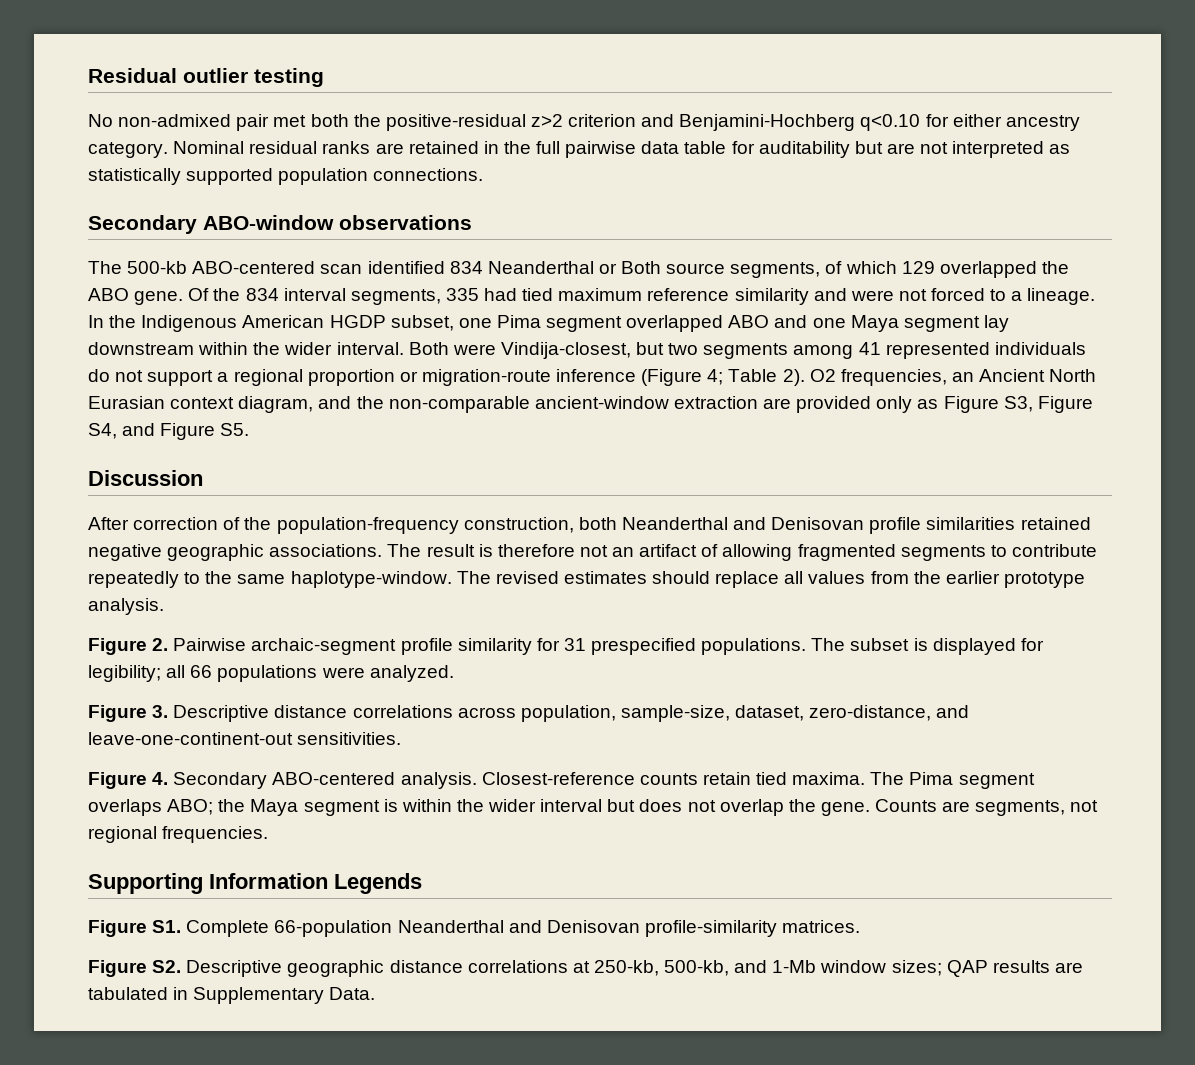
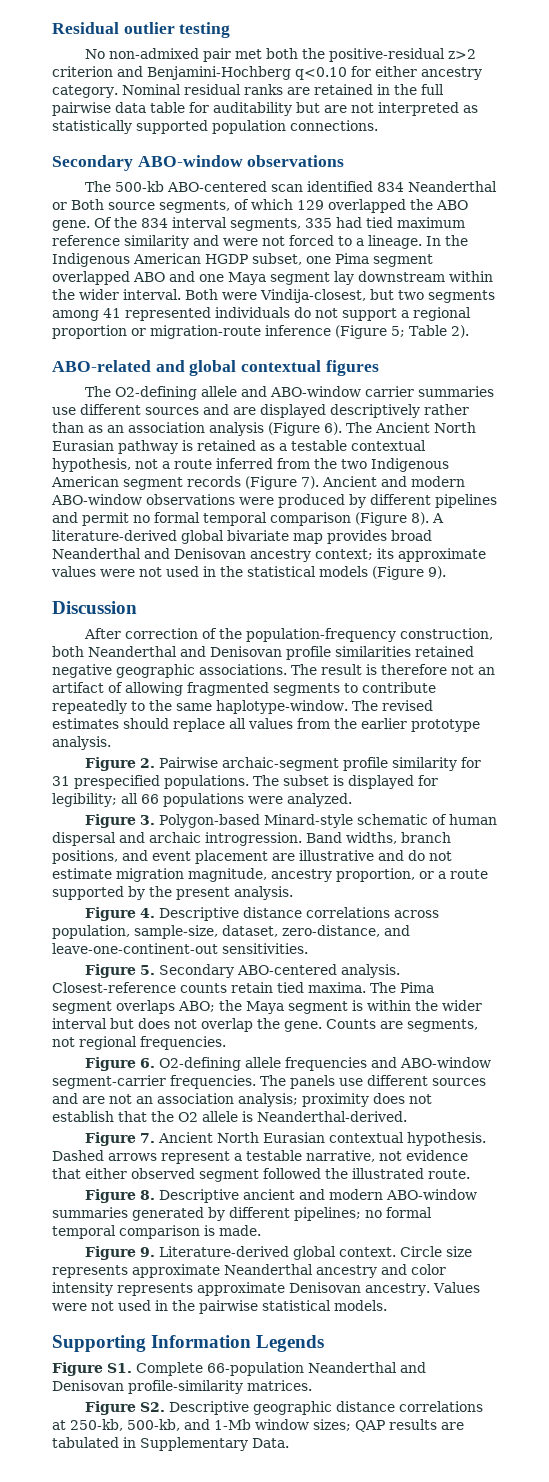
[707,369,724,385] 4; -> [391,326,405,337] 5;
[809,369,1097,386] [88,396,1093,413] [88,423,250,440] O2 frequencies, an Ancient North Eurasian context diagram, and the non-comparable ancient-window extraction are provided only as Figure S3, Figure S4, and Figure S5. -> [52,360,379,376] [84,386,494,400] [52,404,469,418] [52,422,476,436] [52,440,426,454] [52,458,449,472] [51,476,465,490] [51,494,497,508] [52,512,444,526] [52,530,432,544] [52,548,486,562] [51,566,446,580] // ABO-related and global contextual figures // The O2-defining allele and ABO-window carrier summaries use different sources and are displayed descriptively rather than as an association analysis (Figure 6). The Ancient North Eurasian pathway is retained as a testable contextual hypothesis, not a route inferred from the two Indigenous American segment records (Figure 7). Ancient and modern ABO-window observations were produced by different pipelines and permit no formal temporal comparison (Figure 8). A literature-derived global bivariate map provides broad Neanderthal and Denisovan ancestry context; its approximate values were not used in the statistical models (Figure 9).
(169, 711) none -> [158,814,497,828] [52,832,451,846] [52,850,452,864] [52,868,488,882] [52,886,293,900] [84,907,155,921] Polygon-based Minard-style schematic of human dispersal and archaic introgression. Band widths, branch positions, and event placement are illustrative and do not estimate migration magnitude, ancestry proportion, or a route supported by the present analysis. // Figure 4.
[152,772,169,785] 4. -> [139,965,155,975] 5.
(269, 834) none -> [84,1057,491,1071] [52,1075,486,1089] [52,1093,432,1107] [52,1111,407,1122] [84,1132,486,1146] [52,1150,468,1164] [52,1168,470,1182] [84,1189,477,1203] [52,1207,432,1221] [52,1225,261,1239] [84,1246,472,1260] [52,1264,446,1278] [52,1282,480,1296] [52,1300,387,1314] // Figure 6. O2-defining allele frequencies and ABO-window segment-carrier frequencies. The panels use different sources and are not an association analysis; proximity does not establish that the O2 allele is Neanderthal-derived. // Figure 7. Ancient North Eurasian contextual hypothesis. Dashed arrows represent a testable narrative, not evidence that either observed segment followed the illustrated route. // Figure 8. Descriptive ancient and modern ABO-window summaries generated by different pipelines; no formal temporal comparison is made. // Figure 9. Literature-derived global context. Circle size represents approximate Neanderthal ancestry and color intensity represents approximate Denisovan ancestry. Values were not used in the pairwise statistical models.

